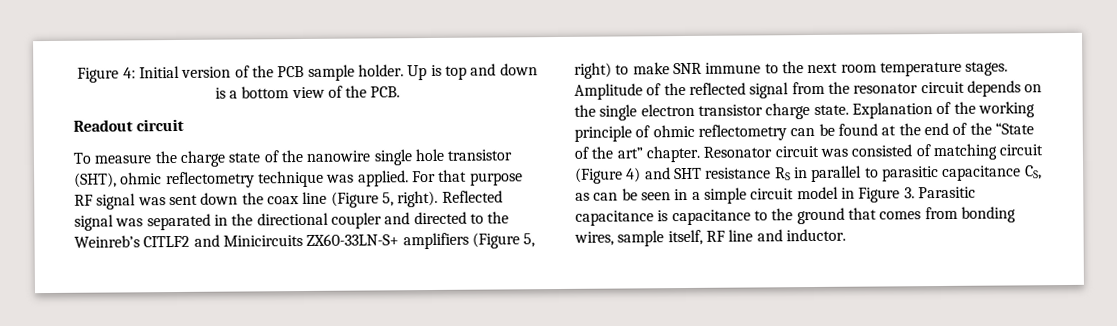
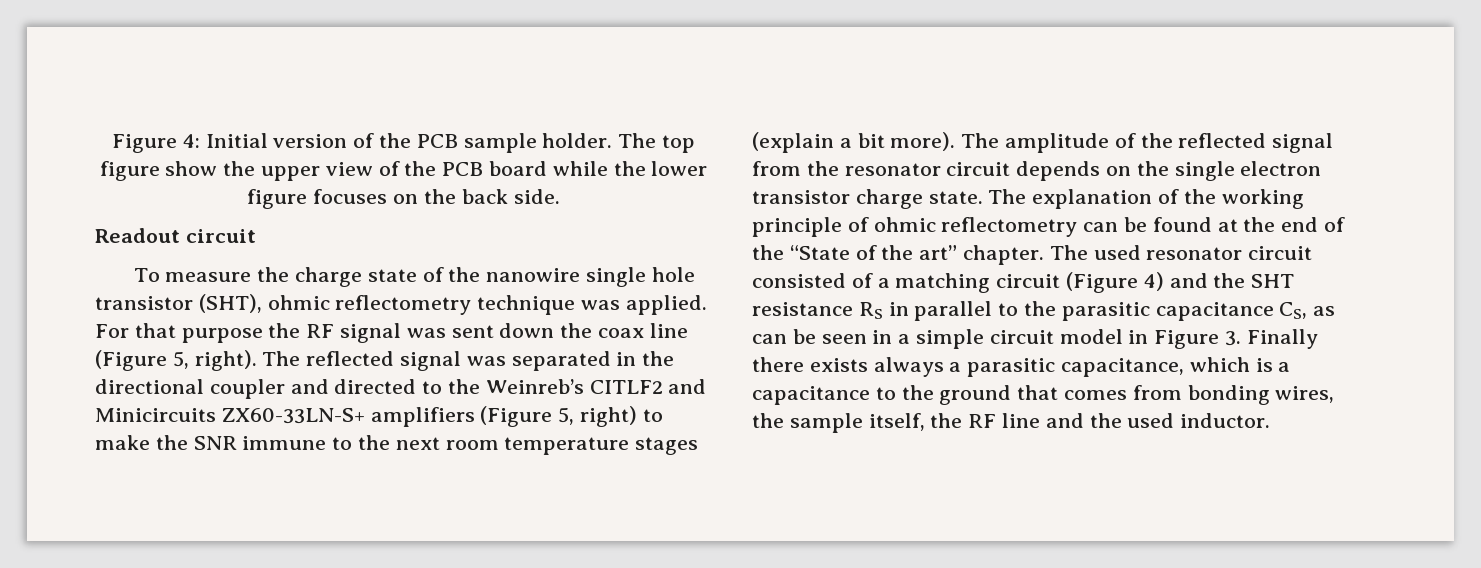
[407,63,538,81] [214,85,401,99] Up is top and down is a bottom view of the PCB. -> [618,133,696,153] [99,161,708,181] [247,189,560,209] The top figure show the upper view of the PCB board while the lower figure focuses on the back side.
(523, 179) none -> [268,323,301,338] the
[441,190,503,203] Reflected -> [262,351,395,366] The reflected
(670, 68) none -> [155,435,188,450] the
[965,61,1009,76] [574,83,643,100] stages. Amplitude -> [635,437,699,455] [752,132,1110,153] stages (explain a bit more). The amplitude
[851,102,933,119] Explanation -> [988,189,1153,209] The explanation
[703,145,848,158] Resonator circuit was -> [1049,245,1313,260] The used resonator circuit
(931, 150) none -> [877,278,890,288] a
(671, 173) none -> [1213,273,1246,288] the
(879, 172) none -> [1024,301,1057,316] the
[917,186,976,199] [575,210,669,226] Parasitic capacitance is -> [1246,329,1318,349] [752,357,1291,377] Finally there exists always a parasitic capacitance, which is a
(614, 238) none -> [752,413,784,428] the
(703, 237) none -> [930,413,963,428] the
(783, 235) none -> [1089,413,1175,428] the used

